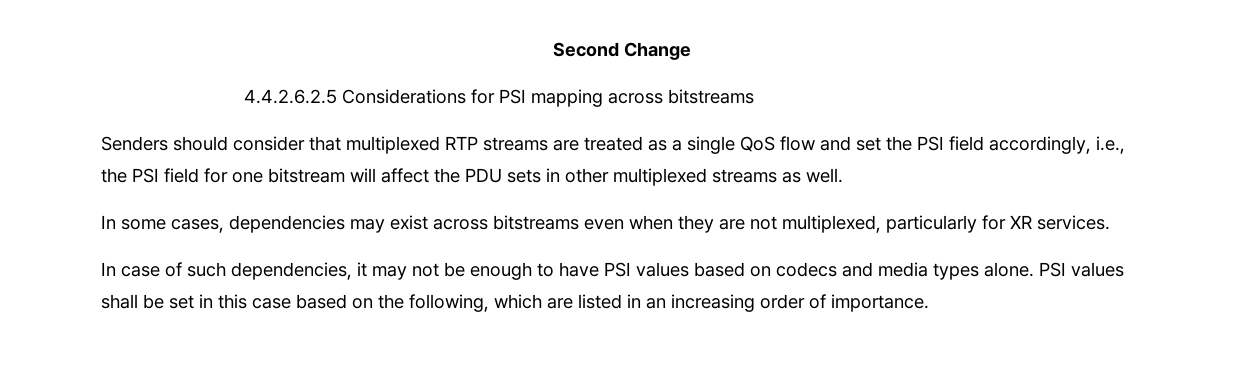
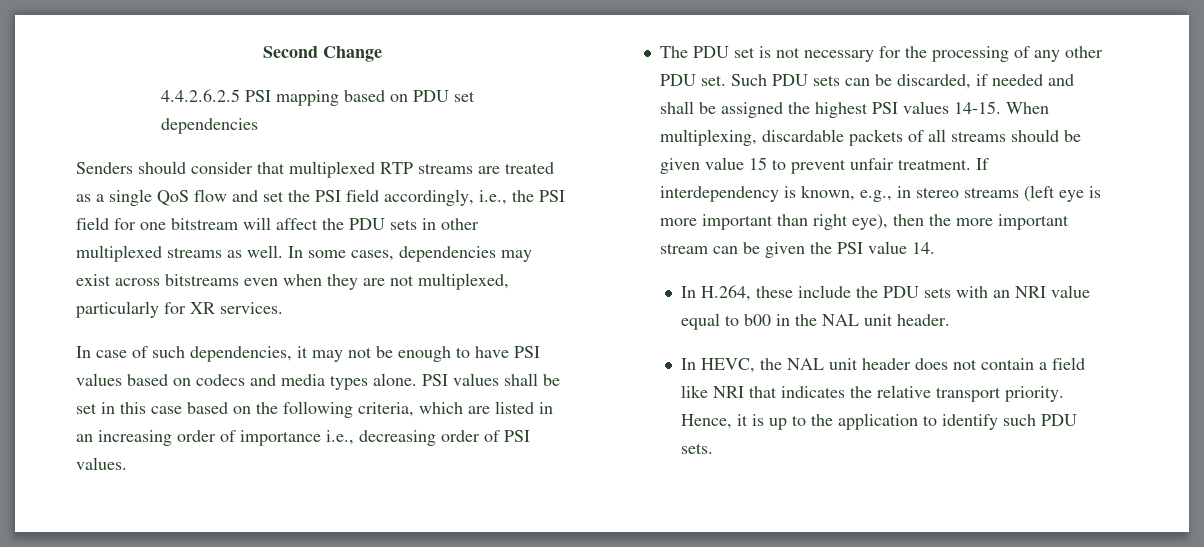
[342,89,755,107] Considerations for PSI mapping across bitstreams -> [245,90,476,106] [161,118,259,134] PSI mapping based on PDU set dependencies
(843, 175) // -> (283, 251) none
[409,294,489,312] following, -> [283,401,414,418] following criteria,
[831,294,929,312] importance. -> [240,430,530,446] [76,457,127,470] [660,46,1104,62] [660,74,1075,89] [660,101,1050,118] [660,129,1082,146] [660,157,990,174] [660,185,1102,202] [660,214,1070,230] [660,241,936,258] [681,285,1091,301] [681,313,951,330] [681,357,1086,373] [681,385,1065,402] [681,413,1078,430] [681,443,714,454] importance i.e., decreasing order of PSI values. // The PDU set is not necessary for the processing of any other PDU set. Such PDU sets can be discarded, if needed and shall be assigned the highest PSI values 14-15. When multiplexing, discardable packets of all streams should be given value 15 to prevent unfair treatment. If interdependency is known, e.g., in stereo streams (left eye is more important than right eye), then the more important stream can be given the PSI value 14. // In H.264, these include the PDU sets with an NRI value equal to b00 in the NAL unit header. // In HEVC, the NAL unit header does not contain a field like NRI that indicates the relative transport priority. Hence, it is up to the application to identify such PDU sets.

